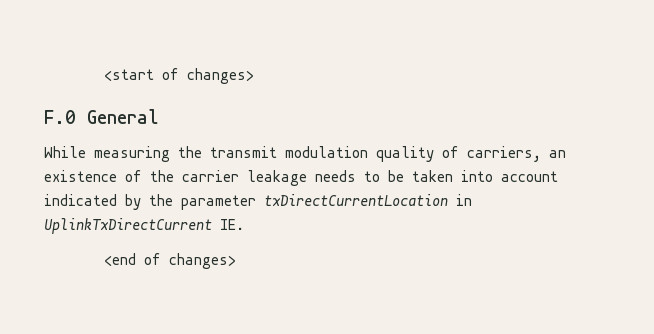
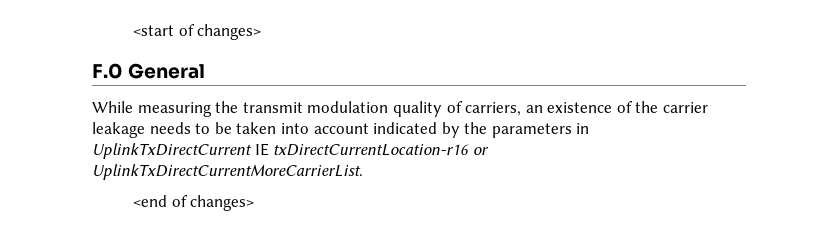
[181,194,472,210] [44,218,244,234] parameter txDirectCurrentLocation in UplinkTxDirectCurrent IE. -> [491,123,590,138] [92,143,489,159] [92,164,363,180] parameters in UplinkTxDirectCurrent IE txDirectCurrentLocation-r16 or UplinkTxDirectCurrentMoreCarrierList.

